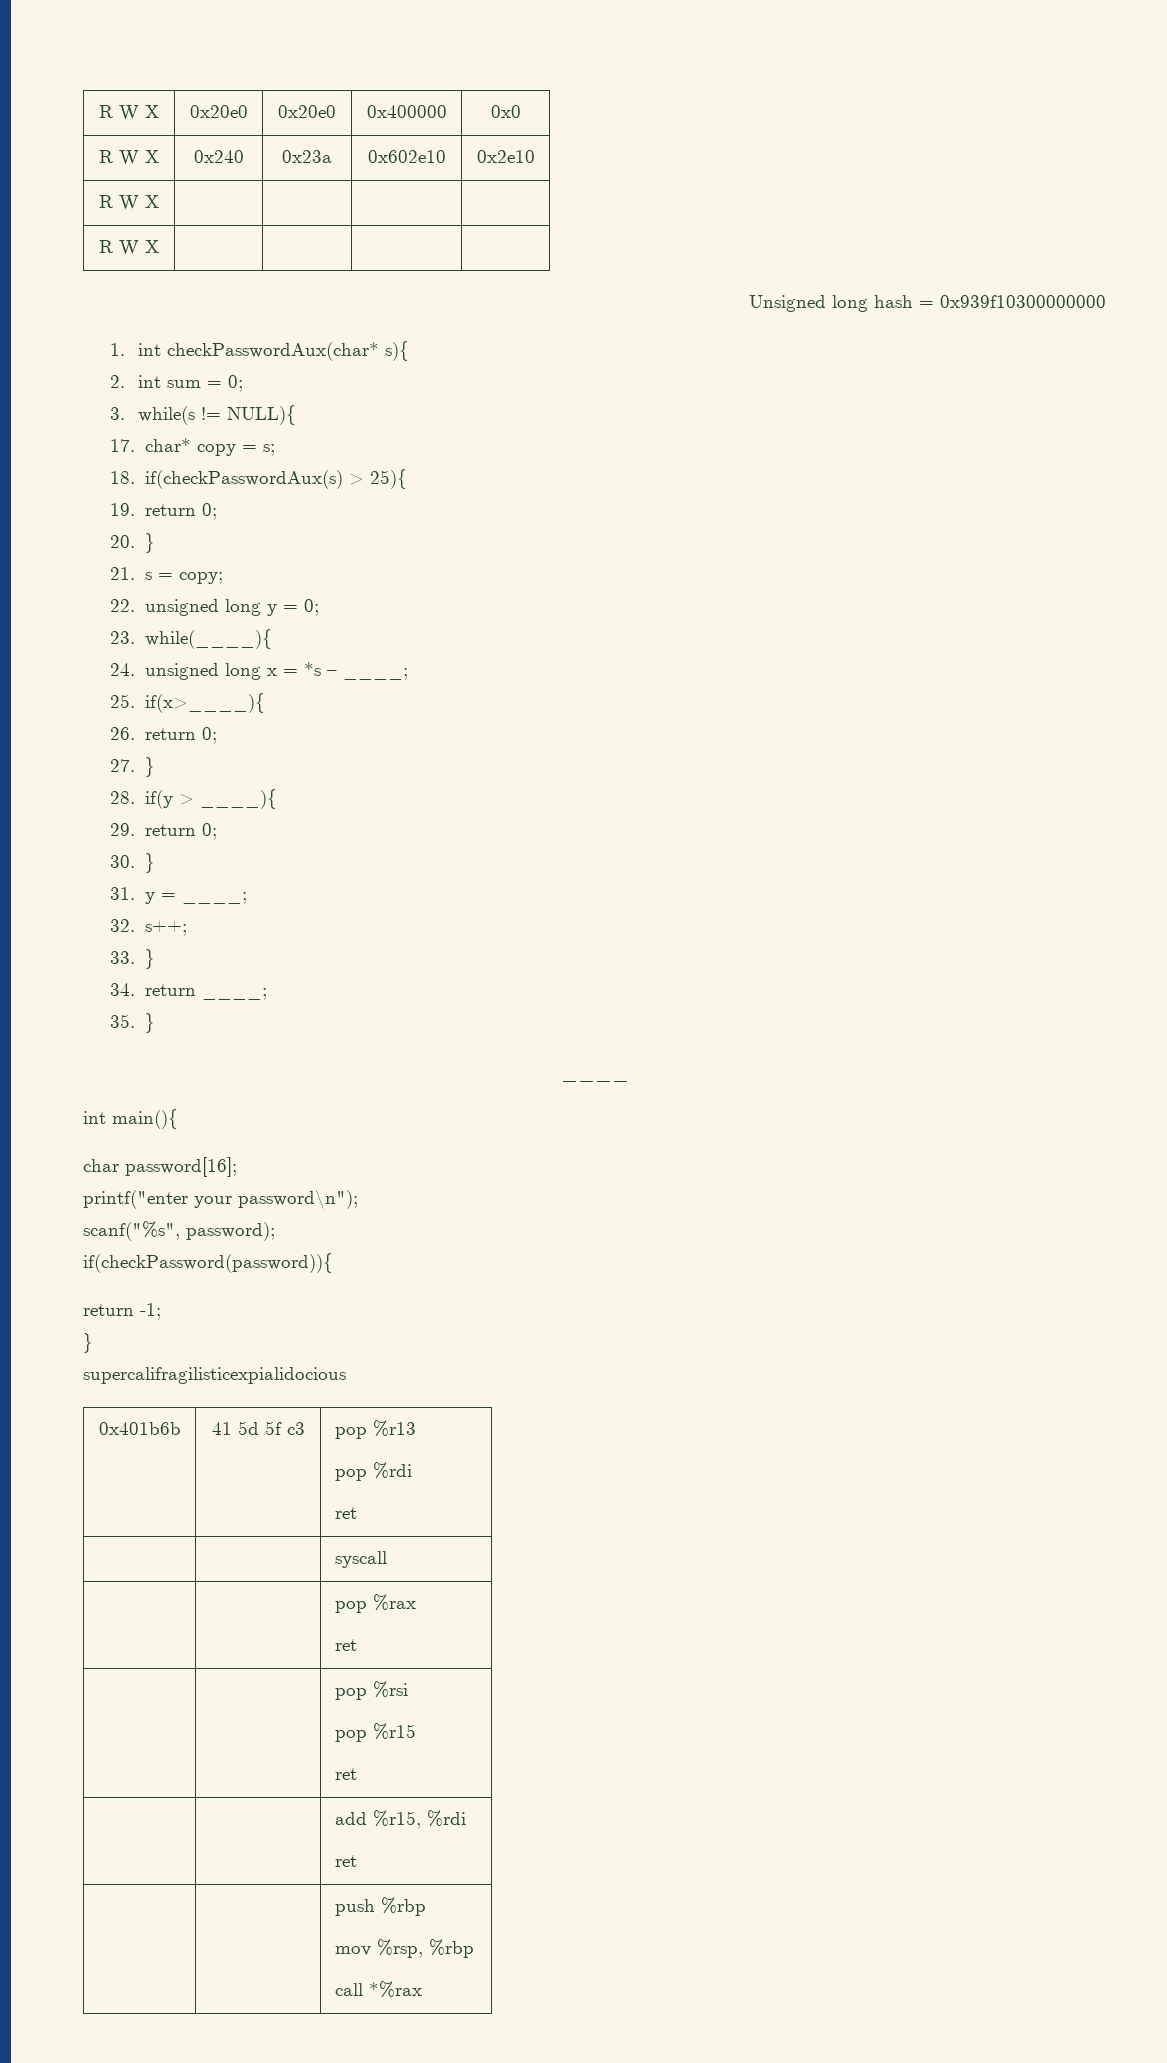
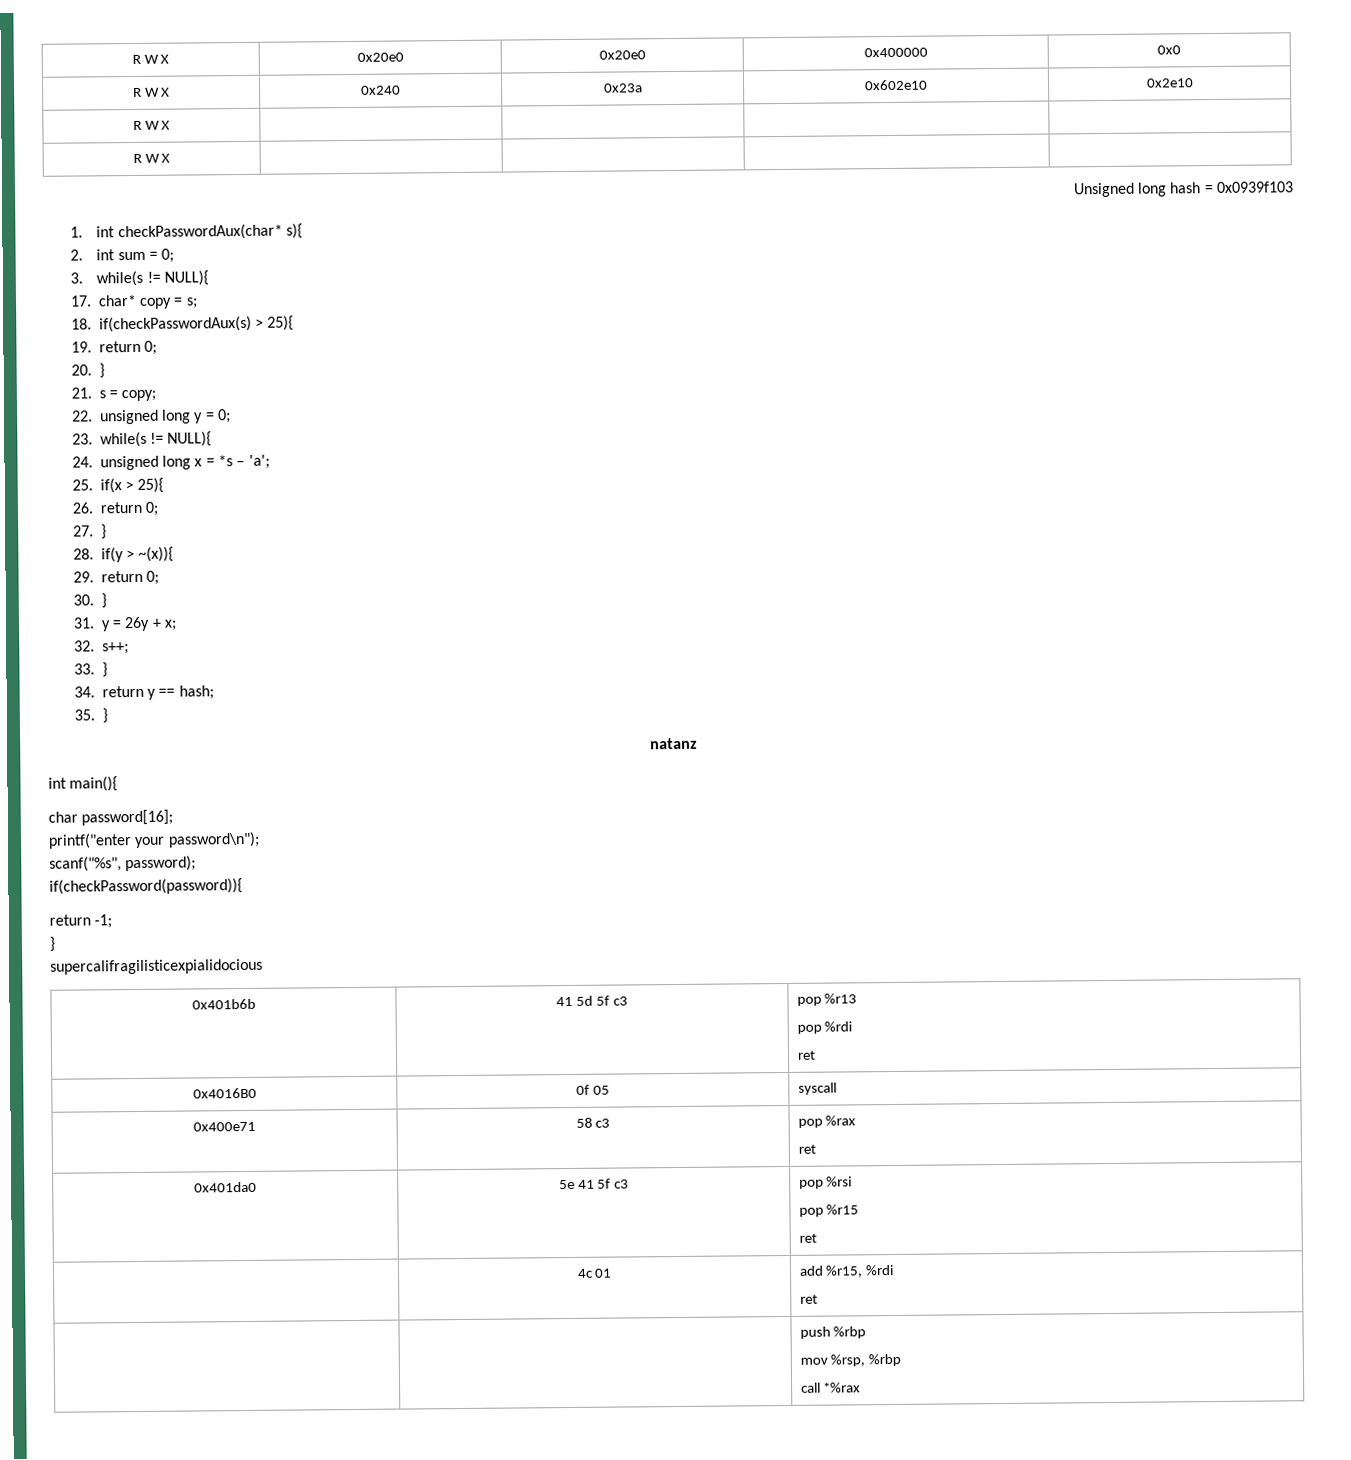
[940,295,1106,308] 0x939f10300000000 -> [1215,181,1294,193] 0x0939f103
[144,629,272,649] while(____){ -> [99,431,213,448] while(s != NULL){
[342,668,408,680] ____; -> [248,454,270,469] 'a';
[144,693,265,713] if(x>____){ -> [99,477,165,494] if(x > 25){
[199,789,277,809] ____){ -> [138,546,175,562] ~(x)){
[181,892,247,904] ____; -> [124,616,178,632] 26y + x;
[201,988,267,1000] ____; -> [147,685,214,700] y == hash;
[560,1076,629,1082] ____ -> [650,737,697,750] natanz
[334,1551,387,1568] [334,1594,416,1613] [334,1639,357,1651] | | syscall // | | pop %rax // ret // | -> [192,1087,257,1099] [576,1084,610,1095] [797,1082,837,1095] [193,1121,256,1132] [575,1117,611,1128] [797,1115,857,1128] [797,1144,816,1154] [194,1181,257,1193] [558,1178,630,1190] 0x4016B0 | 0f 05 | syscall // 0x400e71 | 58 c3 | pop %rax // ret // 0x401da0 | 5e 41 5f c3
(357, 1774) none -> [576,1268,613,1278] 4c 01

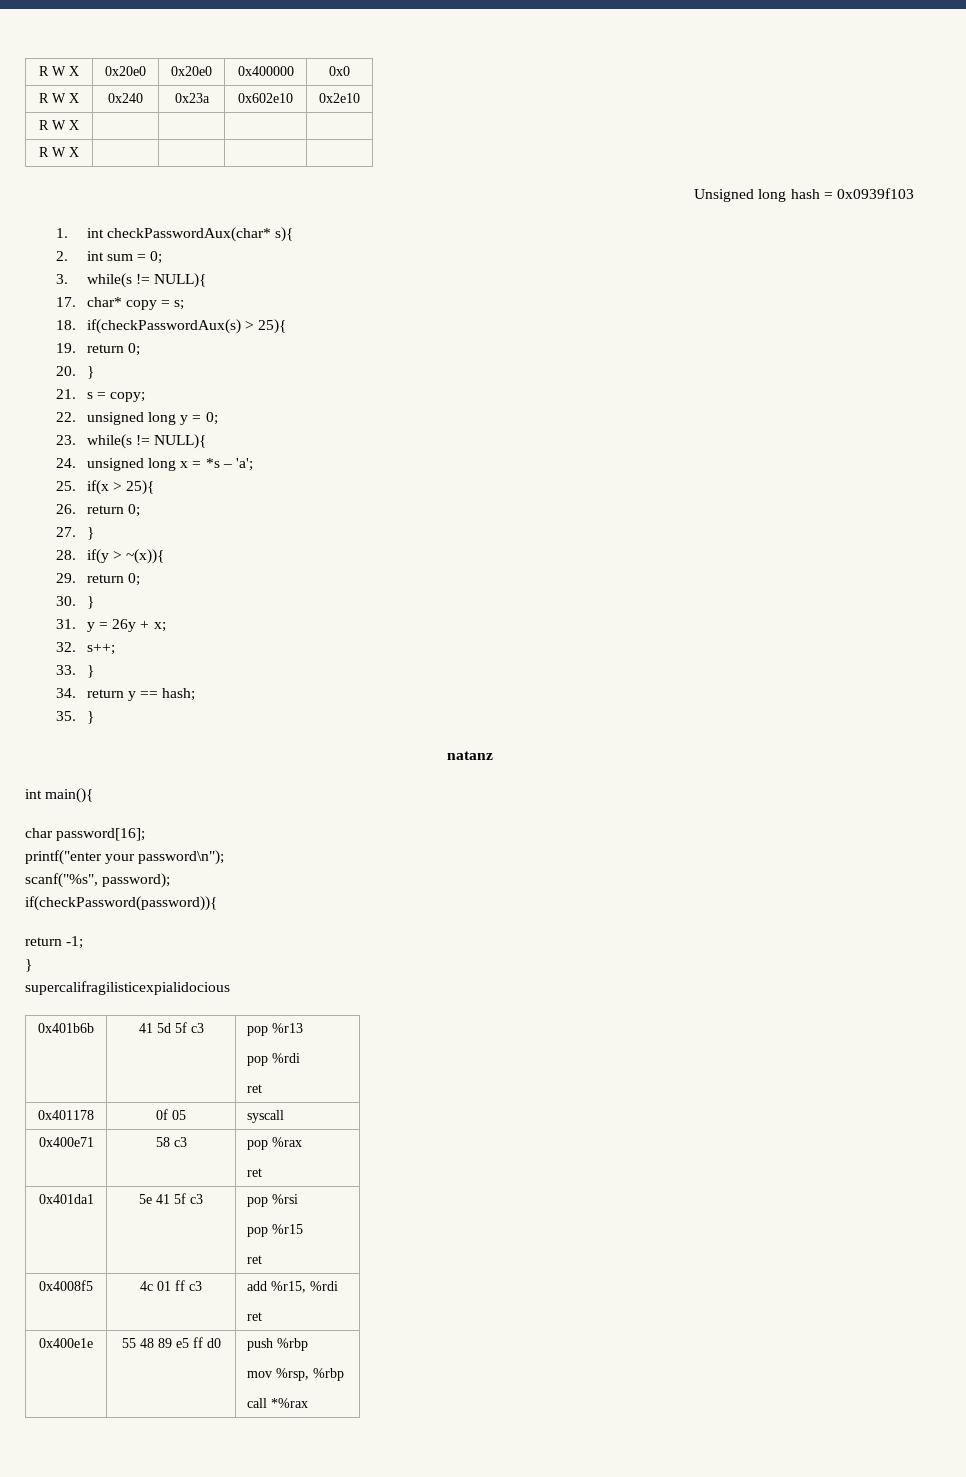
[192,1087,257,1099] 0x4016B0 -> [38,1110,94,1120] 0x401178
[194,1181,257,1193] 0x401da0 -> [38,1194,94,1204] 0x401da1
(817, 1238) none -> [39,1280,93,1291] 0x4008f5
(613, 1273) none -> [174,1280,202,1291] ff c3
(818, 1299) | -> [39,1338,93,1348] [121,1337,221,1348] 0x400e1e | 55 48 89 e5 ff d0

